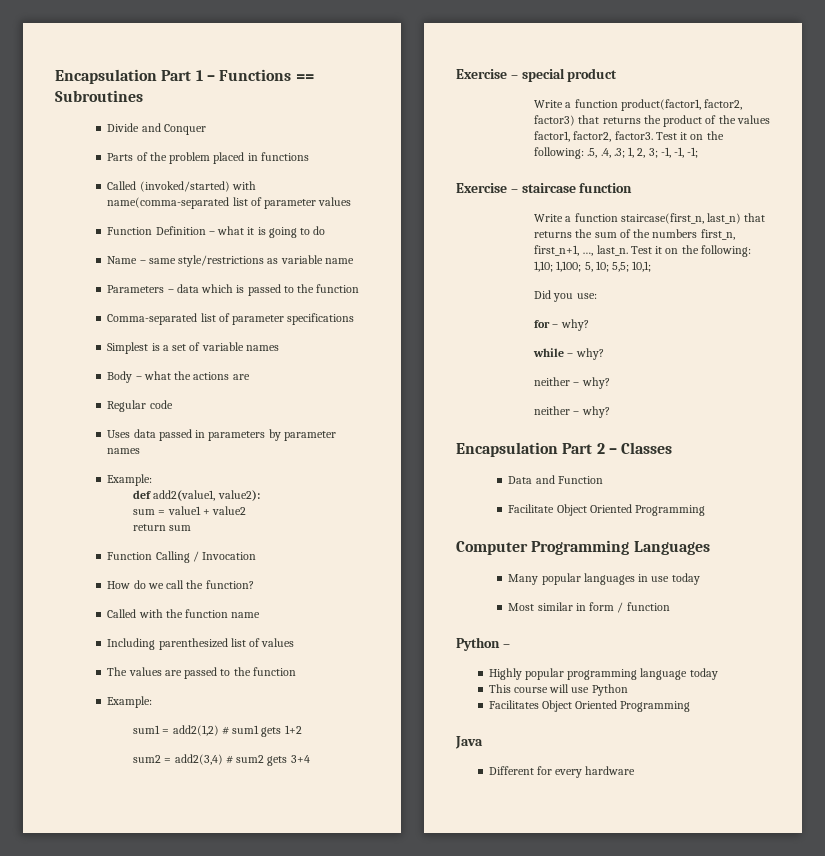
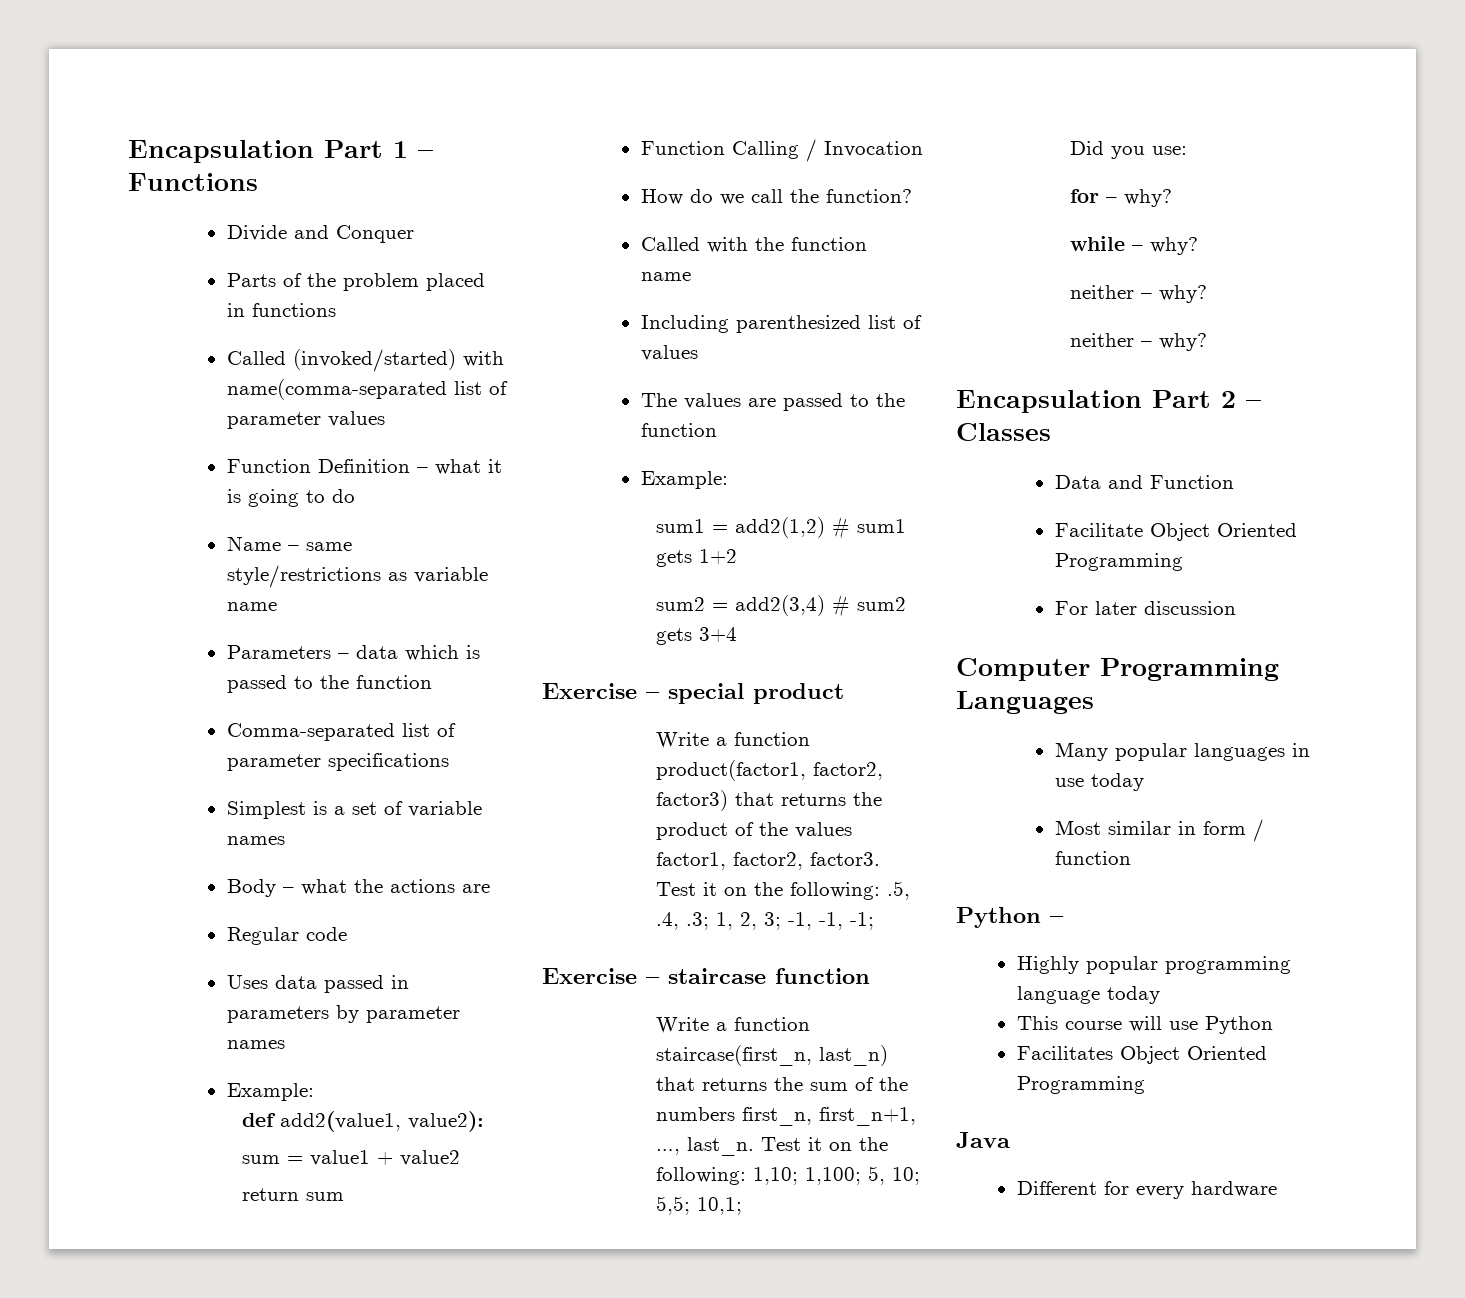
[295,74,314,81] [55,90,143,102] == Subroutines -> (258, 182) none
(706, 510) none -> [1054,601,1236,615] // For later discussion

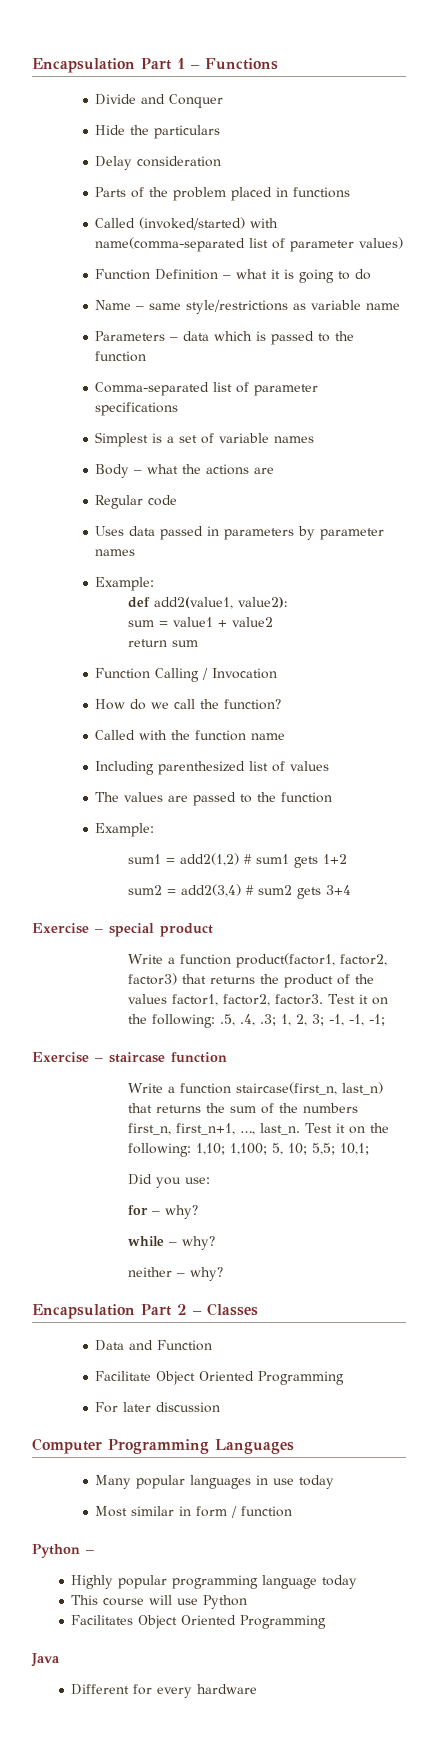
(414, 234) none -> [95,125,221,139] [95,156,222,170] // Hide the particulars // Delay consideration
[327,411,385,427] values -> [359,237,404,249] values)
[1070,333,1208,351] // neither – why? -> (224, 1274) none

